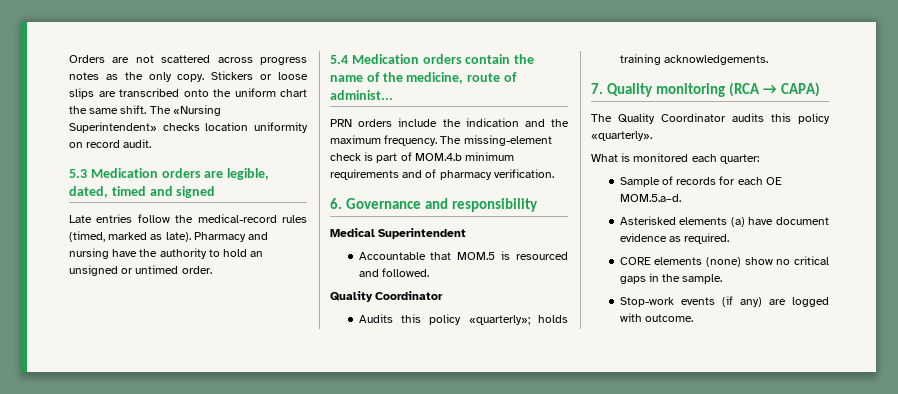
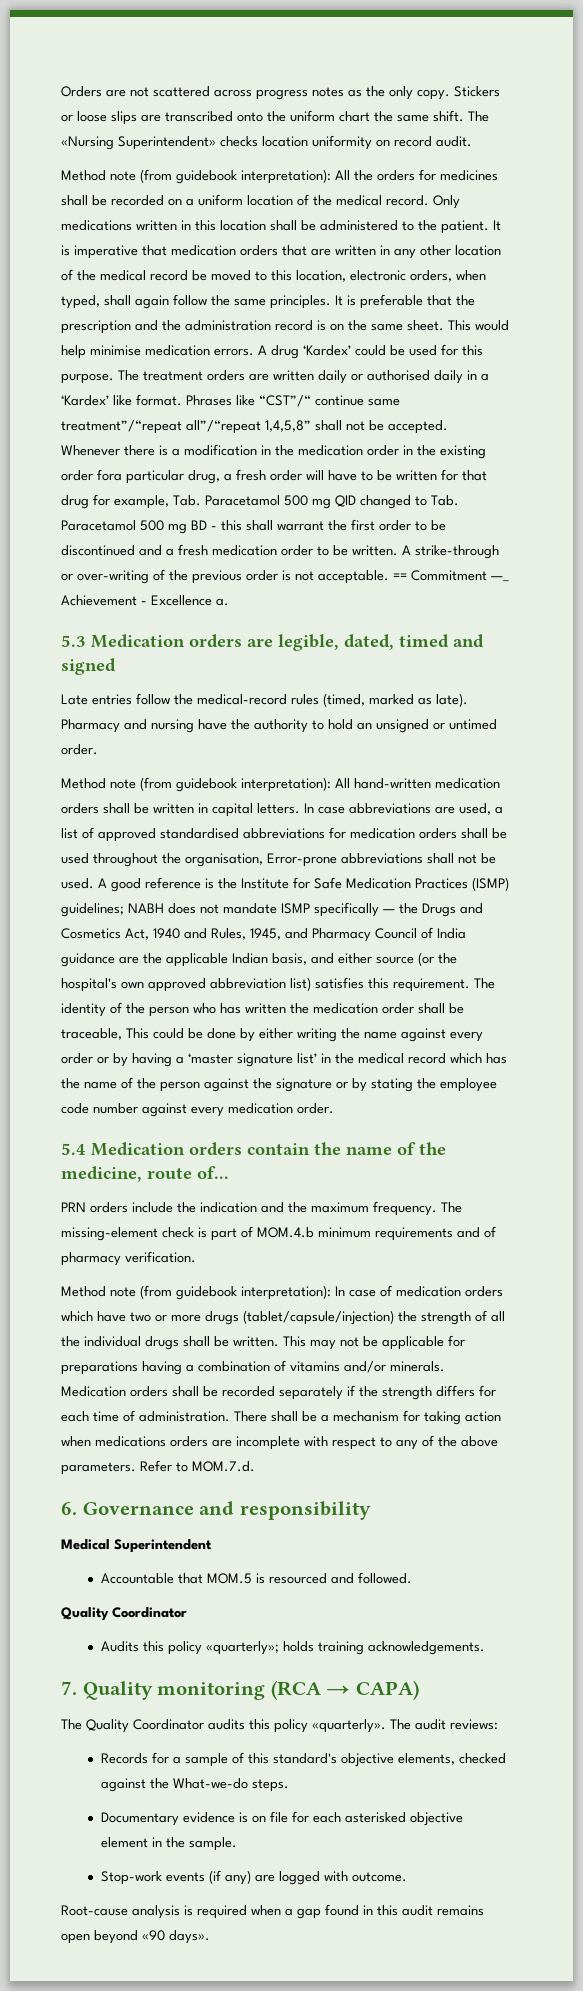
(152, 143) none -> [61,169,498,184] [61,194,460,209] [61,220,501,234] [61,245,501,259] [61,269,486,282] [61,294,475,309] [61,320,509,334] [61,344,483,359] [61,370,489,384] [61,394,400,407] [61,420,448,434] [61,444,486,459] [61,469,487,484] [61,494,459,509] [61,519,446,534] [61,544,499,559] [61,569,509,584] [61,595,229,606] // Method note (from guidebook interpretation): All the orders for medicines shall be recorded on a uniform location of the medical record. Only medications written in this location shall be administered to the patient. It is imperative that medication orders that are written in any other location of the medical record be moved to this location, electronic orders, when typed, shall again follow the same principles. It is preferable that the prescription and the administration record is on the same sheet. This would help minimise medication errors. A drug ‘Kardex’ could be used for this purpose. The treatment orders are written daily or authorised daily in a ‘Kardex’ like format. Phrases like “CST”/“ continue same treatment”/“repeat all”/“repeat 1,4,5,8” shall not be accepted. Whenever there is a modification in the medication order in the existing order fora particular drug, a fresh order will have to be written for that drug for example, Tab. Paracetamol 500 mg QID changed to Tab. Paracetamol 500 mg BD - this shall warrant the first order to be discontinued and a fresh medication order to be written. A strike-through or over-writing of the previous order is not acceptable. == Commitment —_ Achievement - Excellence a.
(212, 270) none -> [61,777,500,792] [61,803,503,817] [61,827,507,842] [61,853,496,867] [61,877,509,892] [61,902,483,917] [61,927,466,942] [61,952,457,967] [61,977,495,992] [61,1002,464,1017] [61,1028,483,1042] [61,1053,507,1067] [61,1077,497,1092] [61,1103,334,1117] // Method note (from guidebook interpretation): All hand-written medication orders shall be written in capital letters. In case abbreviations are used, a list of approved standardised abbreviations for medication orders shall be used throughout the organisation, Error-prone abbreviations shall not be used. A good reference is the Institute for Safe Medication Practices (ISMP) guidelines; NABH does not mandate ISMP specifically — the Drugs and Cosmetics Act, 1940 and Rules, 1945, and Pharmacy Council of India guidance are the applicable Indian basis, and either source (or the hospital's own approved abbreviation list) satisfies this requirement. The identity of the person who has written the medication order shall be traceable, This could be done by either writing the name against every order or by having a ‘master signature list’ in the medical record which has the name of the person against the signature or by stating the employee code number against every medication order.
[503,72,517,82] [330,90,393,100] of administ... -> [197,1166,229,1179] of...
(554, 173) none -> [61,1285,503,1300] [61,1310,505,1325] [61,1335,465,1350] [61,1360,445,1375] [61,1385,496,1400] [61,1410,501,1425] [61,1435,498,1450] [61,1460,255,1475] // Method note (from guidebook interpretation): In case of medication orders which have two or more drugs (tablet/capsule/injection) the strength of all the individual drugs shall be written. This may not be applicable for preparations having a combination of vitamins and/or minerals. Medication orders shall be recorded separately if the strength differs for each time of administration. There shall be a mechanism for taking action when medications orders are incomplete with respect to any of the above parameters. Refer to MOM.7.d.
[591,153,759,164] [619,176,782,187] [619,194,681,202] [619,216,829,227] [619,233,730,244] [619,256,829,267] [619,276,646,284] // What is monitored each quarter: // Sample of records for each OE MOM.5.a–d. // Asterisked elements (a) have document evidence as required. // CORE elements (none) show no critical gaps -> [390,1719,498,1730] [100,1752,506,1767] [100,1778,289,1792] [100,1811,463,1826] [100,1837,148,1848] The audit reviews: // Records for a sample of this standard's objective elements, checked against the What-we-do steps. // Documentary evidence is on file for each asterisked objective element
(693, 318) none -> [61,1904,484,1919] [61,1930,210,1944] // Root-cause analysis is required when a gap found in this audit remains open beyond «90 days».

